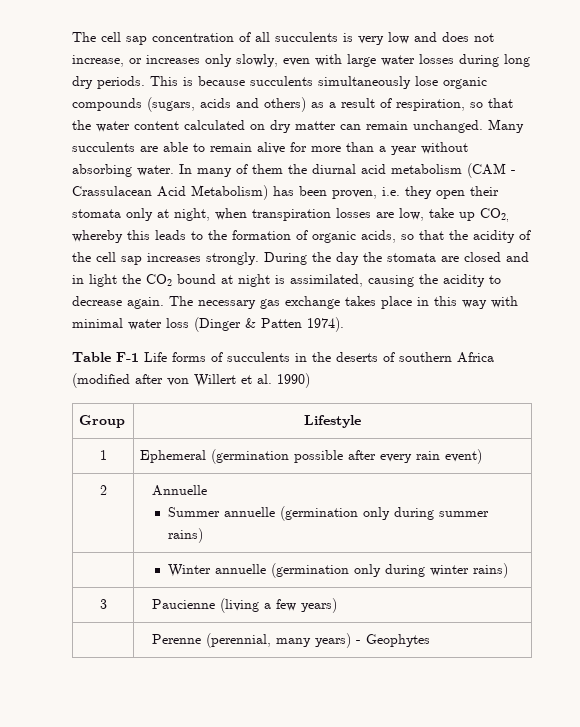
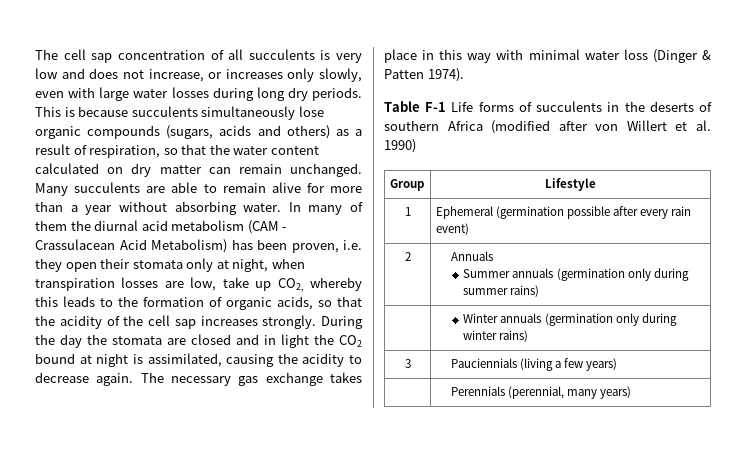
[152,485,208,496] Annuelle -> [450,251,493,261] Annuals
[223,507,275,517] annuelle -> [512,268,554,278] annuals
[214,564,266,574] annuelle -> [500,313,542,323] annuals
[152,599,216,609] Paucienne -> [450,358,517,368] Pauciennials
[152,634,202,644] Perenne -> [450,386,505,396] Perennials
[356,634,431,647] - Geophytes -> (632, 392) none

